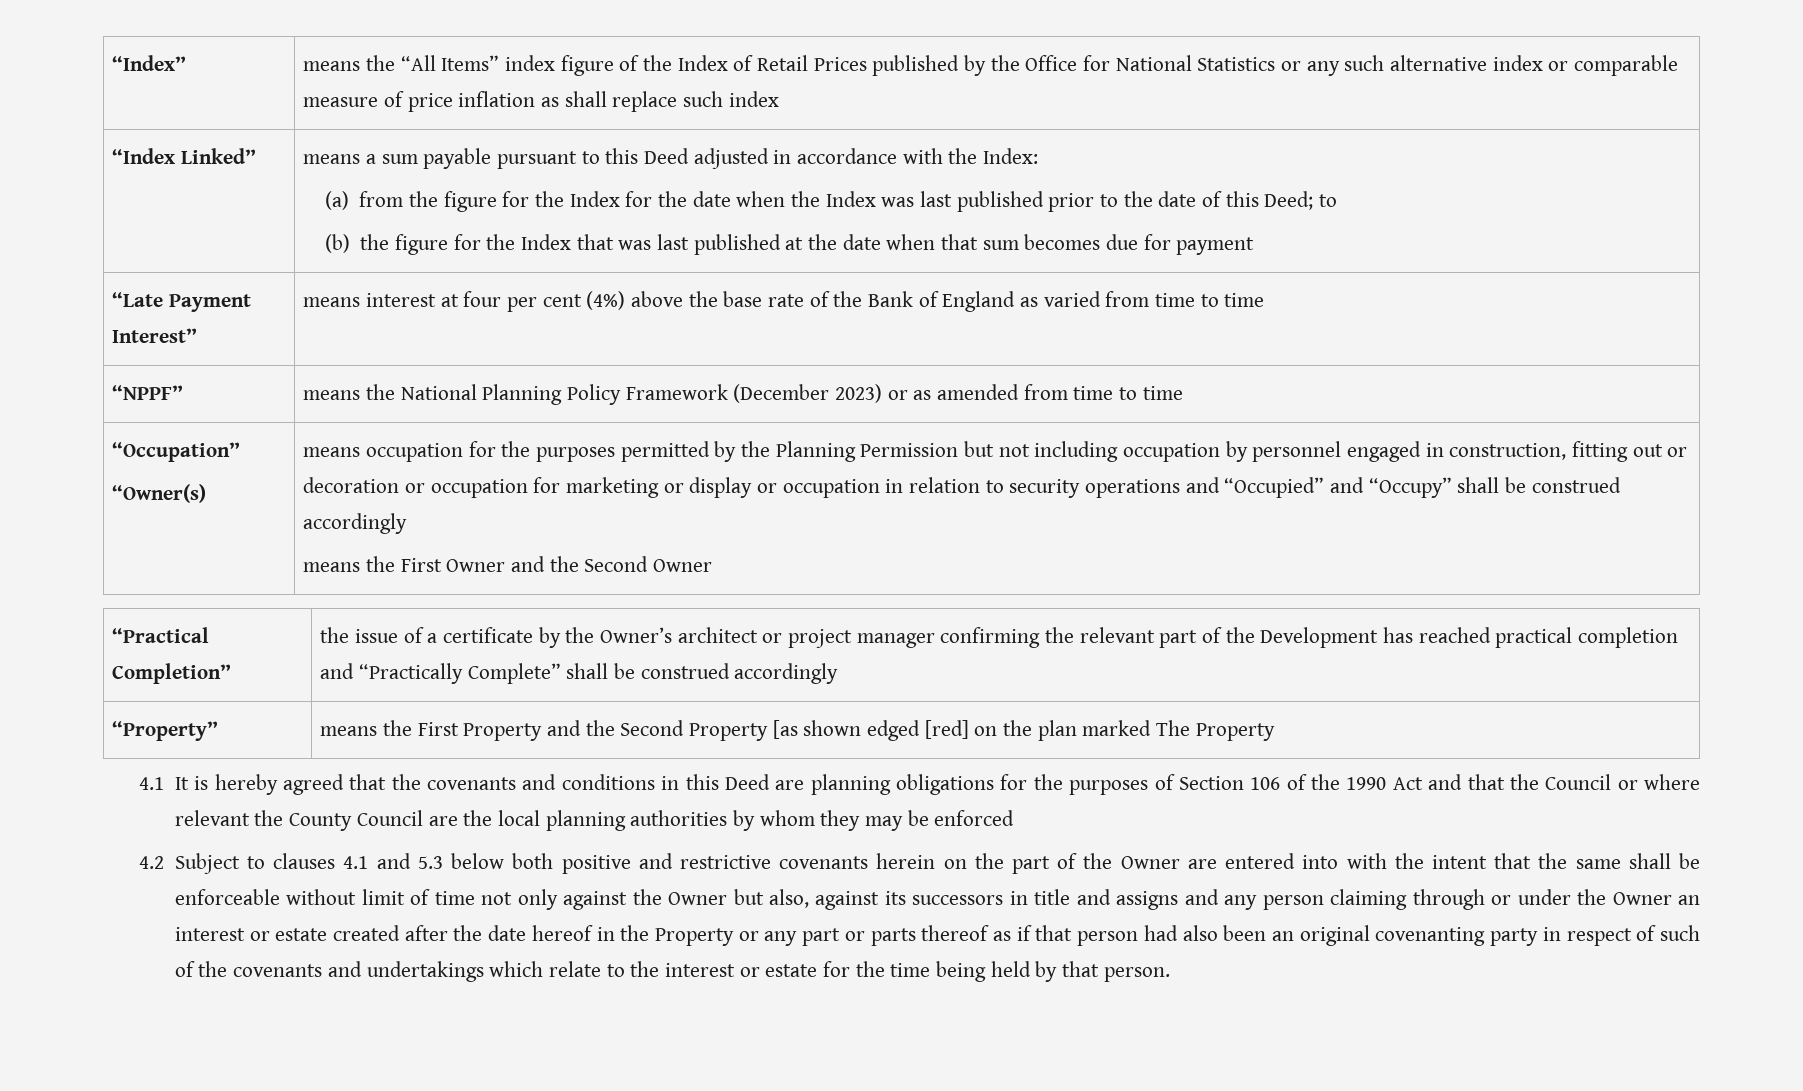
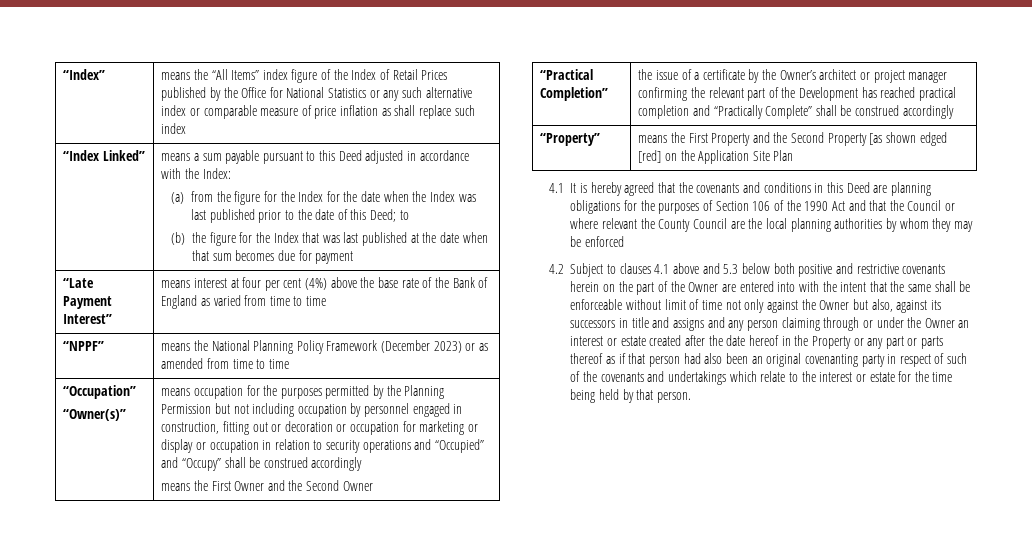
[112,484,207,503] “Owner(s) -> [63,409,127,421] “Owner(s)”
[1037,720,1275,741] plan marked The Property -> [698,150,794,164] Application Site Plan
(369, 862) none -> [672,263,699,274] above

